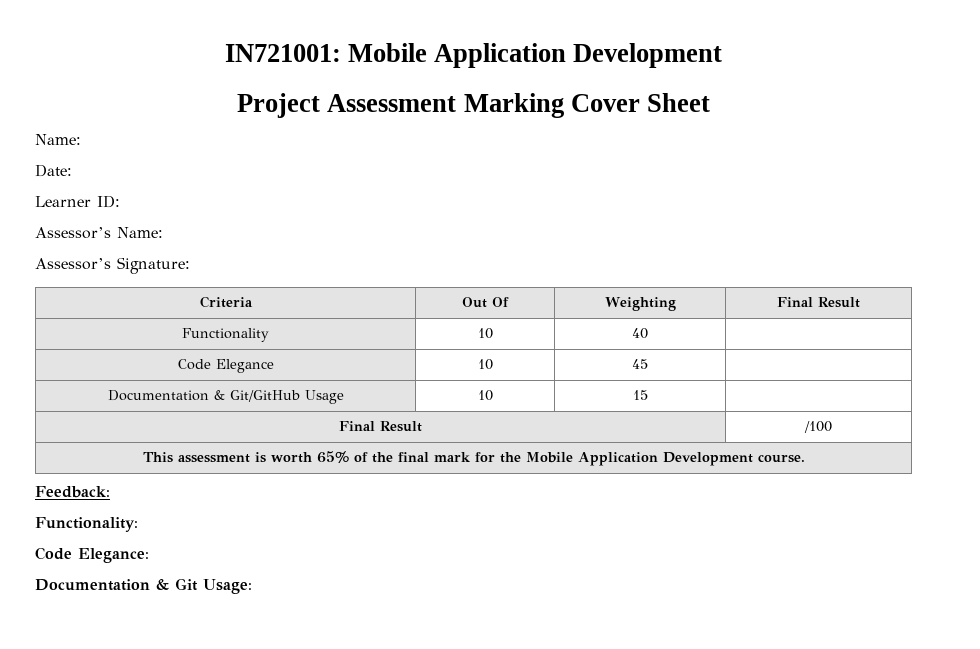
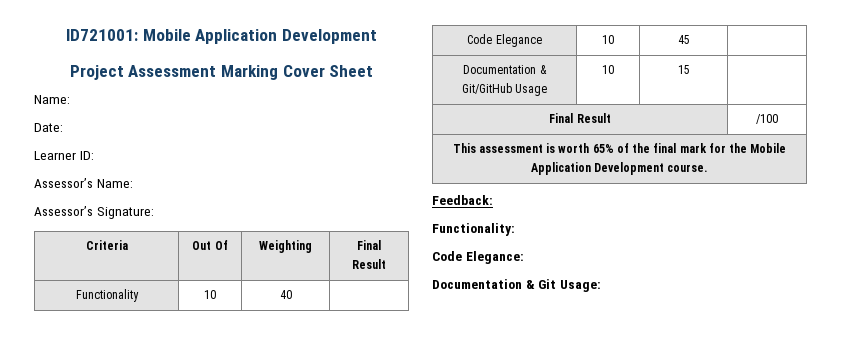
[224,44,341,62] IN721001: -> [66,29,139,41] ID721001:

